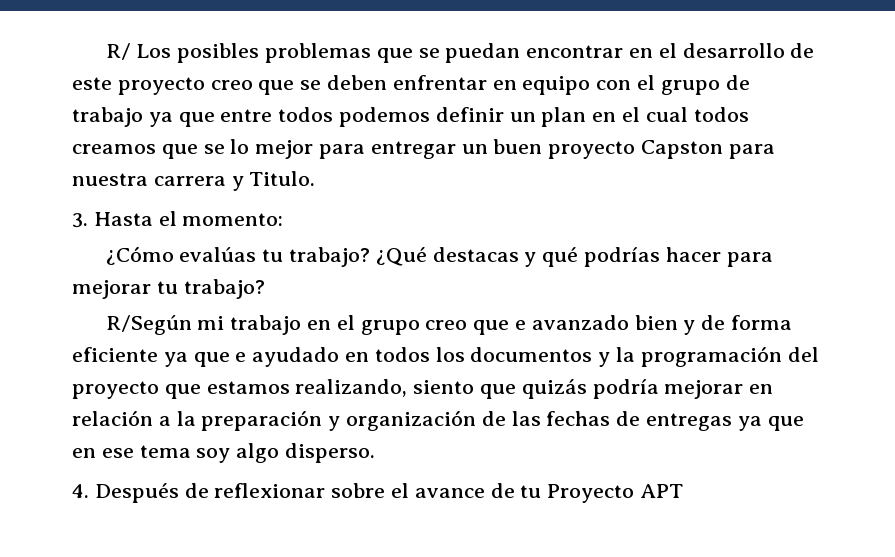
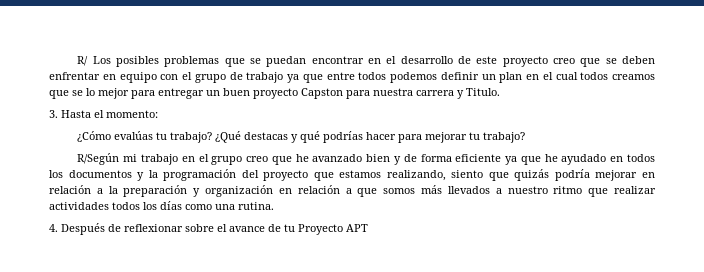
[515,320,527,330] e -> [295,154,309,162] he
[235,352,247,362] e -> [544,154,558,162] he
[481,411,804,431] [72,443,376,463] de las fechas de entregas ya que en ese tema soy algo disperso. -> [278,185,656,197] [49,201,274,210] en relación a que somos más llevados a nuestro ritmo que realizar actividades todos los días como una rutina.

